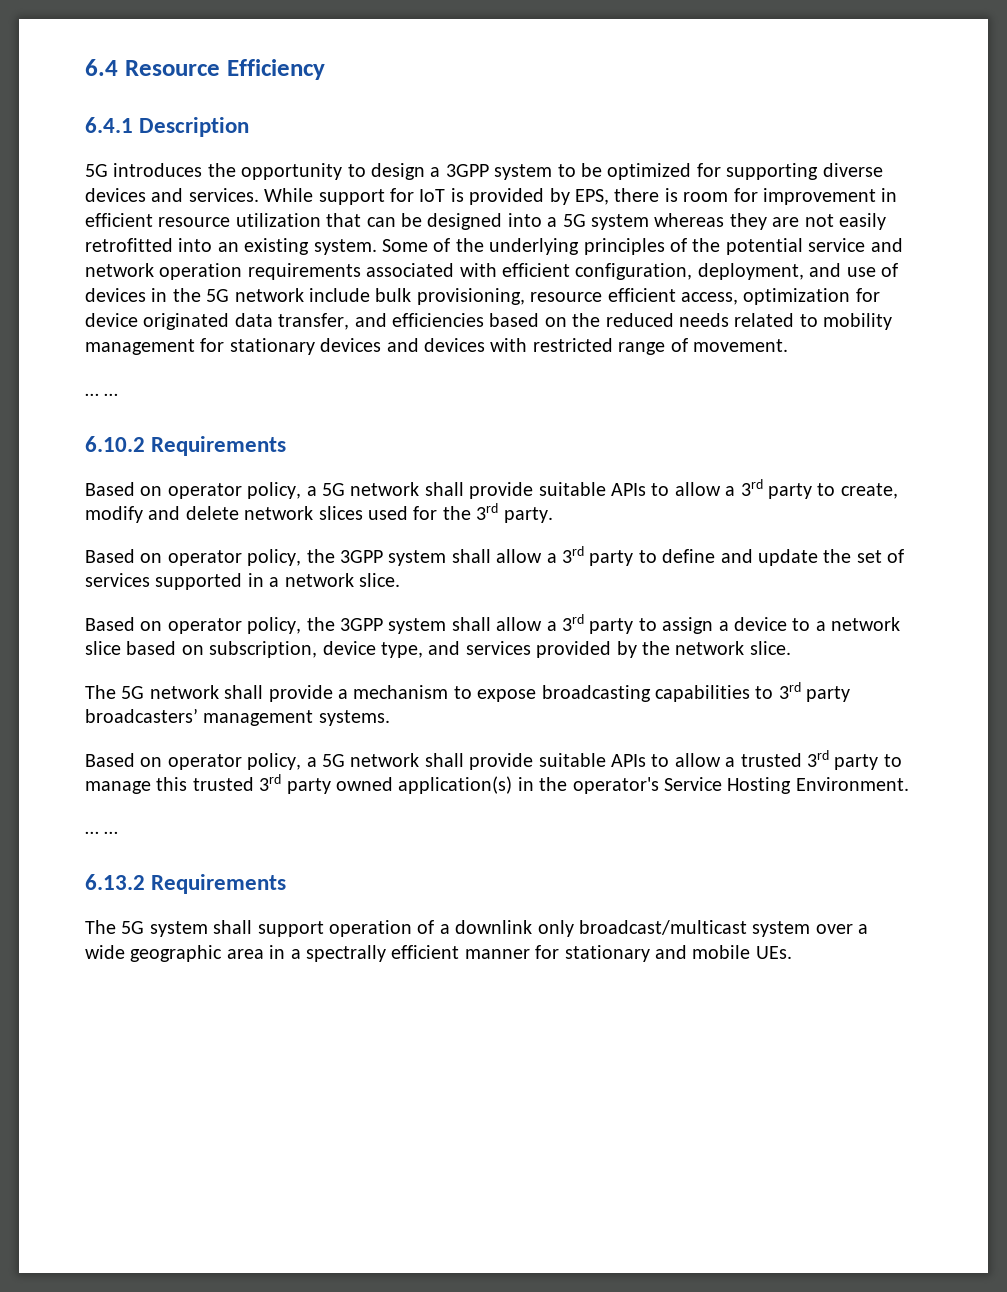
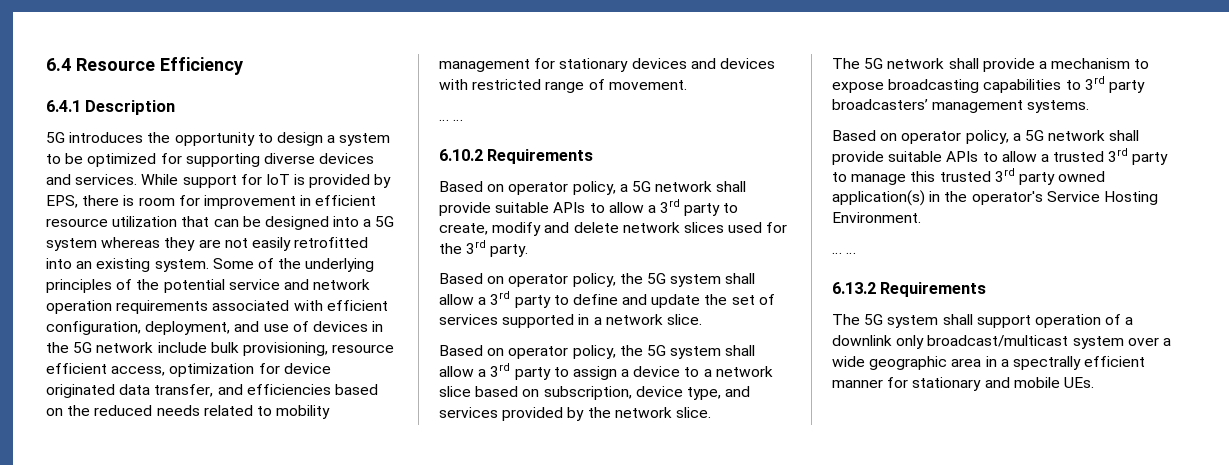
[445,164,489,177] 3GPP -> (336, 139) none
[340,550,383,563] 3GPP -> [646,273,666,284] 5G
[340,618,383,631] 3GPP -> [646,345,666,356] 5G

